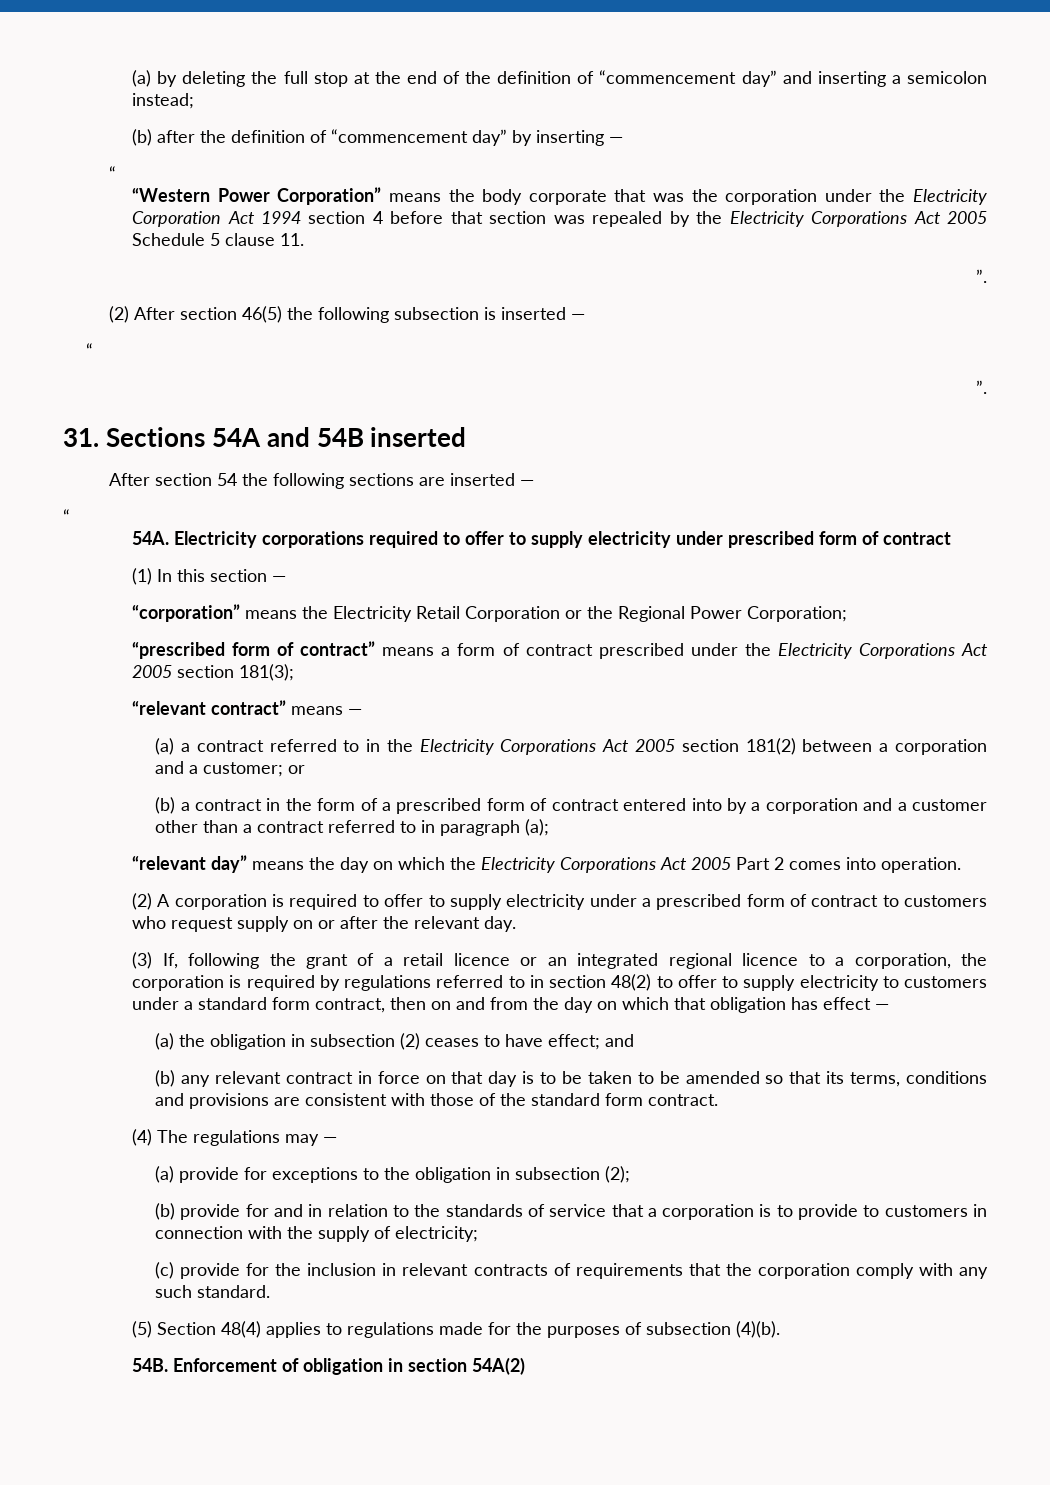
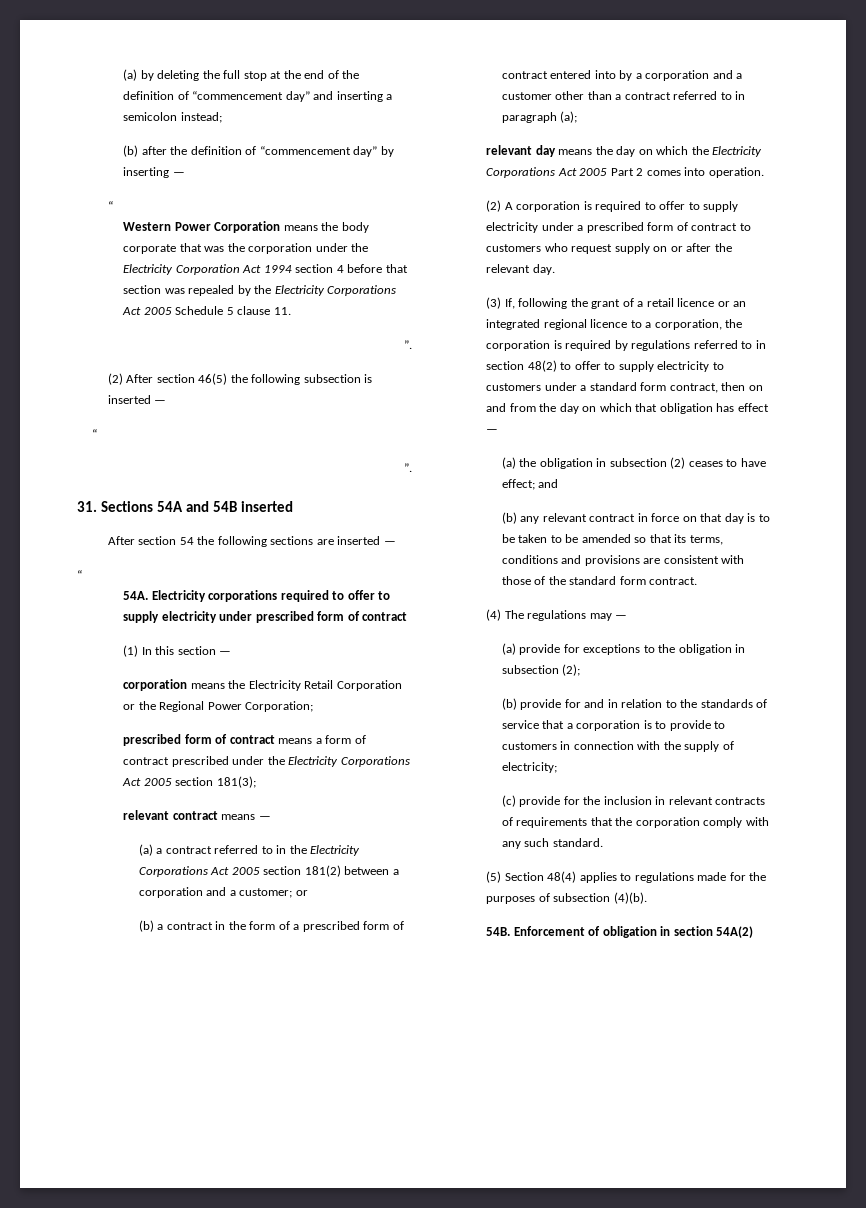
[132,187,382,205] “Western Power Corporation” -> [123,221,281,233] Western Power Corporation
[132,604,241,622] “corporation” -> [123,679,188,691] corporation
[132,641,376,659] “prescribed form of contract” -> [123,734,275,746] prescribed form of contract
[132,700,287,715] “relevant contract” -> [123,810,218,820] relevant contract
[132,855,248,873] “relevant day” -> [486,145,556,157] relevant day

